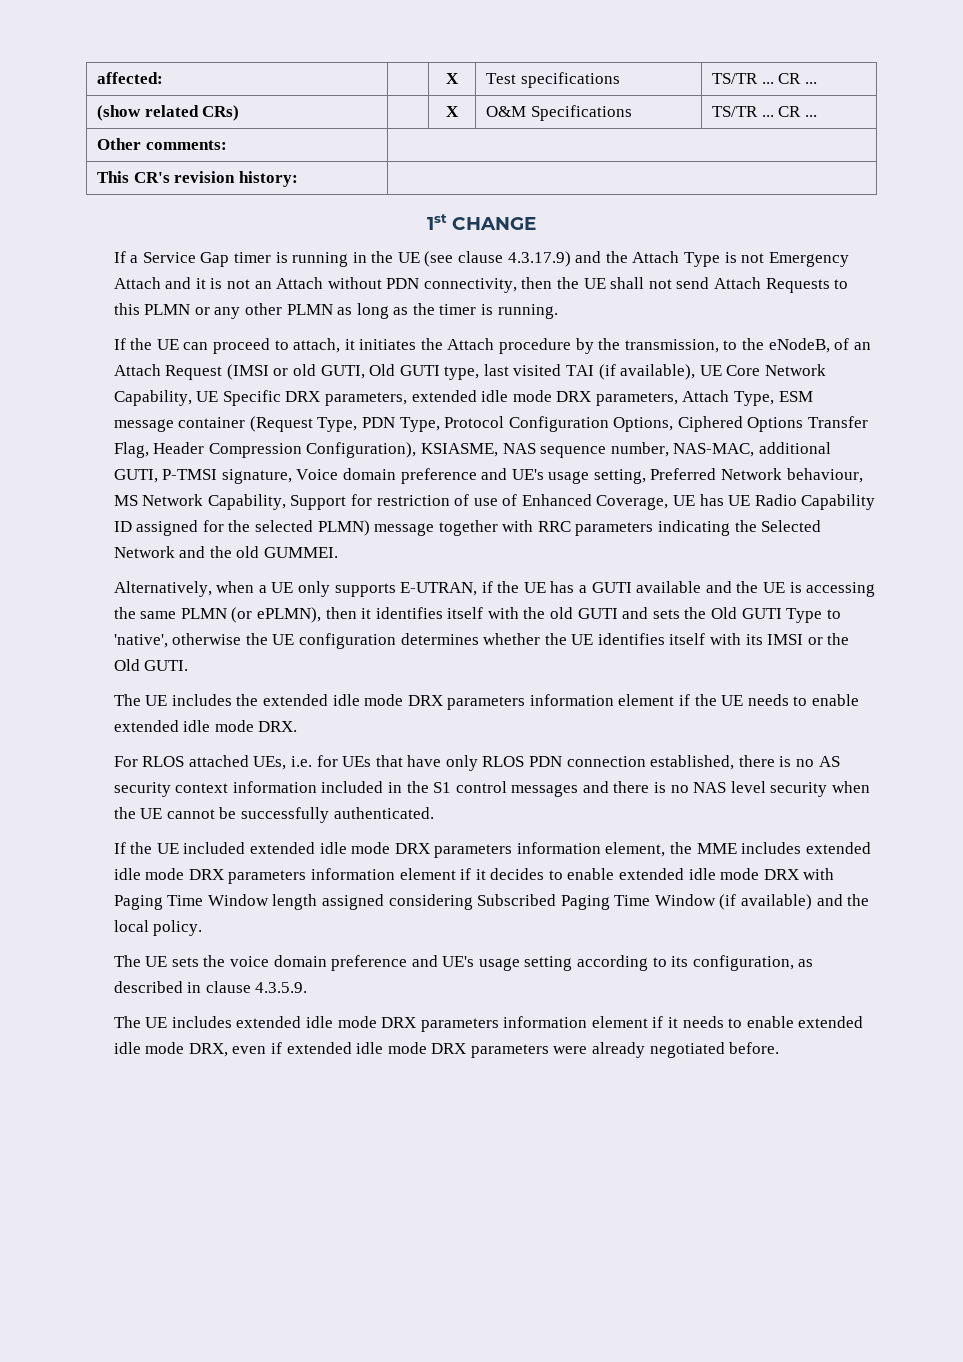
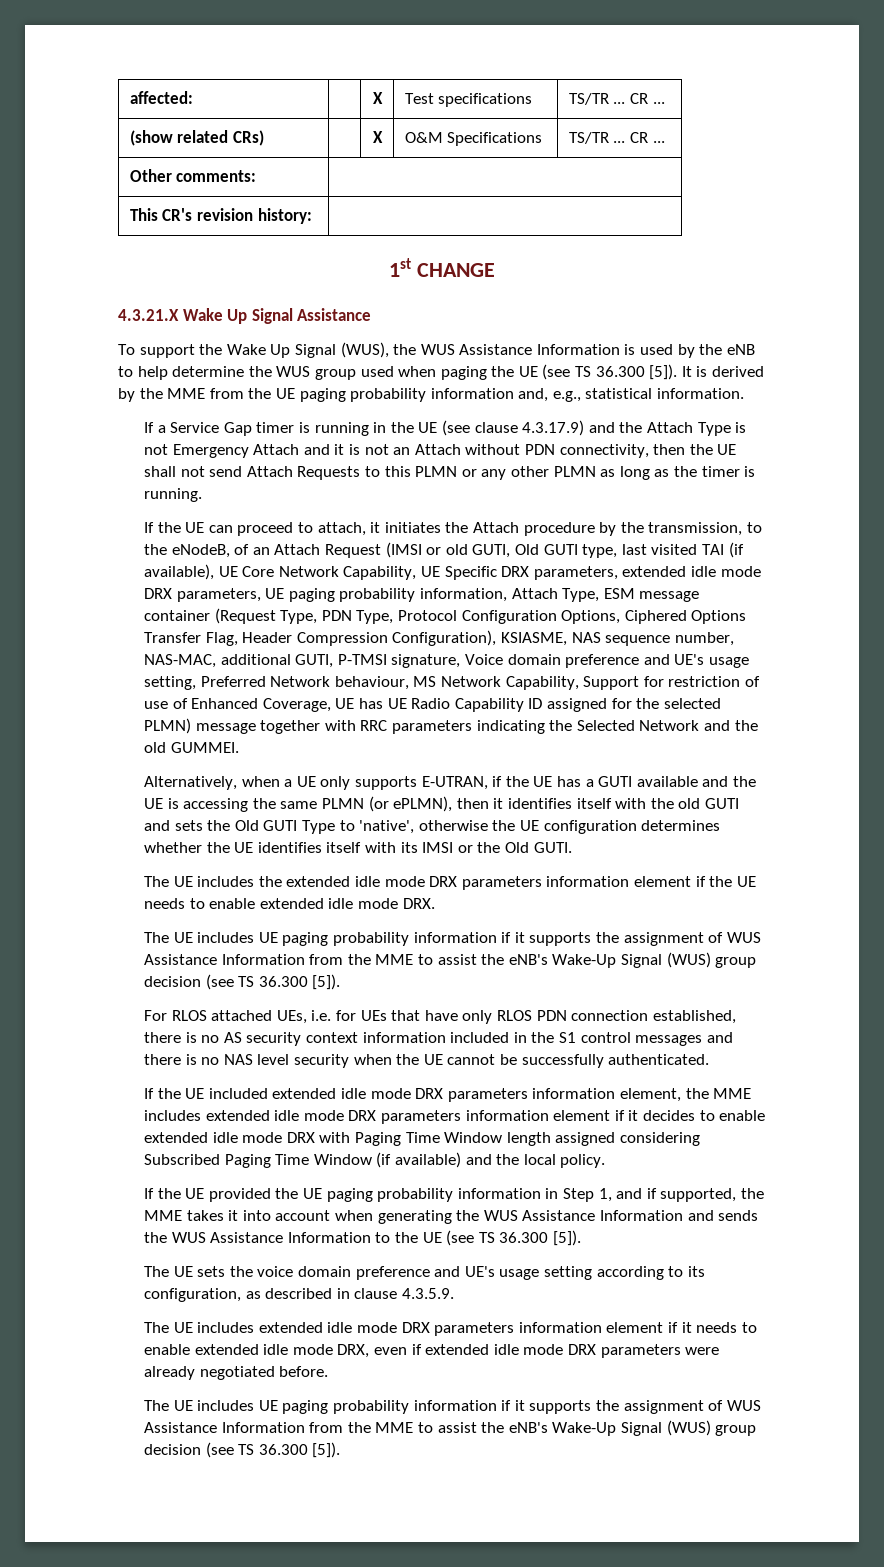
(536, 223) none -> [118,308,372,324] [118,342,755,358] [118,364,765,380] [118,388,745,402] // 4.3.21.X Wake Up Signal Assistance // To support the Wake Up Signal (WUS), the WUS Assistance Information is used by the eNB to help determine the WUS group used when paging the UE (see TS 36.300 [5]). It is derived by the MME from the UE paging probability information and, e.g., statistical information.
(678, 399) none -> [265,588,508,602] UE paging probability information,
(298, 726) none -> [144,932,761,946] [144,952,757,968] [144,974,341,990] // The UE includes UE paging probability information if it supports the assignment of WUS Assistance Information from the MME to assist the eNB's Wake-Up Signal (WUS) group decision (see TS 36.300 [5]).
(203, 928) none -> [144,1188,764,1202] [144,1210,759,1224] [144,1230,581,1246] // If the UE provided the UE paging probability information in Step 1, and if supported, the MME takes it into account when generating the WUS Assistance Information and sends the WUS Assistance Information to the UE (see TS 36.300 [5]).
(780, 1048) none -> [144,1400,761,1414] [144,1420,757,1436] [144,1442,341,1458] // The UE includes UE paging probability information if it supports the assignment of WUS Assistance Information from the MME to assist the eNB's Wake-Up Signal (WUS) group decision (see TS 36.300 [5]).

